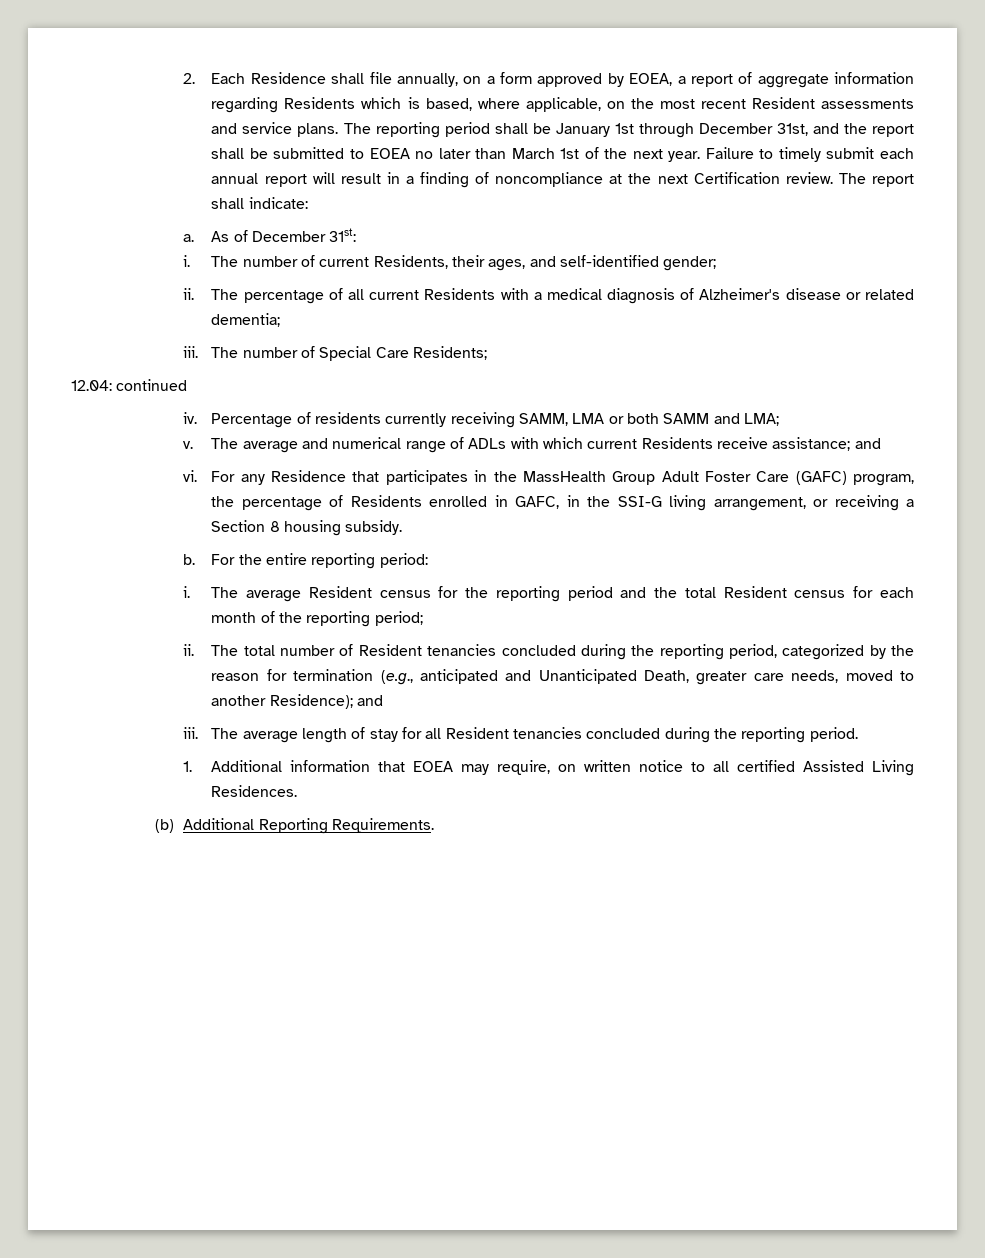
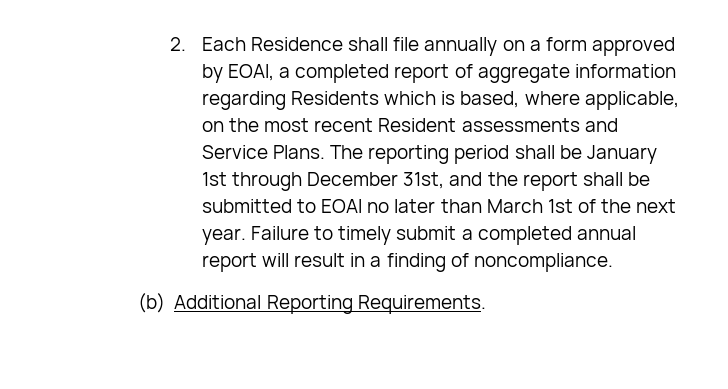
[396,73,458,87] annually, -> [424,37,498,56] annually
[629,73,686,86] EOEA, a -> [228,64,390,83] EOAI, a completed
[242,122,339,137] service plans. -> [201,145,326,159] Service Plans.
[369,148,410,159] EOEA -> [321,199,363,213] EOAI
[879,148,914,159] each -> [461,226,572,245] a completed
[495,172,914,187] [211,197,308,209] [183,228,357,242] [183,255,717,271] [183,288,915,304] [211,313,281,327] [183,346,487,361] [71,379,188,391] [183,412,779,428] [183,437,881,453] [183,470,914,486] [211,495,914,511] [211,520,403,536] [183,553,428,569] [183,586,914,602] [211,611,423,627] [183,644,914,660] [211,669,915,685] [211,694,384,709] [183,727,858,743] [183,760,915,776] [211,785,298,797] noncompliance at the next Certification review. The report shall indicate: // a. As of December 31st: // i. The number of current Residents, their ages, and self-identified gender; // ii. The percentage of all current Residents with a medical diagnosis of Alzheimer's disease or related dementia; // iii. The number of Special Care Residents; // 12.04: continued // iv. Percentage of residents currently receiving SAMM, LMA or both SAMM and LMA; // v. The average and numerical range of ADLs with which current Residents receive assistance; and // vi. For any Residence that participates in the MassHealth Group Adult Foster Care (GAFC) program, the percentage of Residents enrolled in GAFC, in the SSI-G living arrangement, or receiving a Section 8 housing subsidy. // b. For the entire reporting period: // i. The average Resident census for the reporting period and the total Resident census for each month of the reporting period; // ii. The total number of Resident tenancies concluded during the reporting period, categorized by the reason for termination (e.g., anticipated and Unanticipated Death, greater care needs, moved to another Residence); and // iii. The average length of stay for all Resident tenancies concluded during the reporting period. // 1. Additional information that EOEA may require, on written notice to all certified Assisted Living Residences. -> [473,253,613,272] noncompliance.

